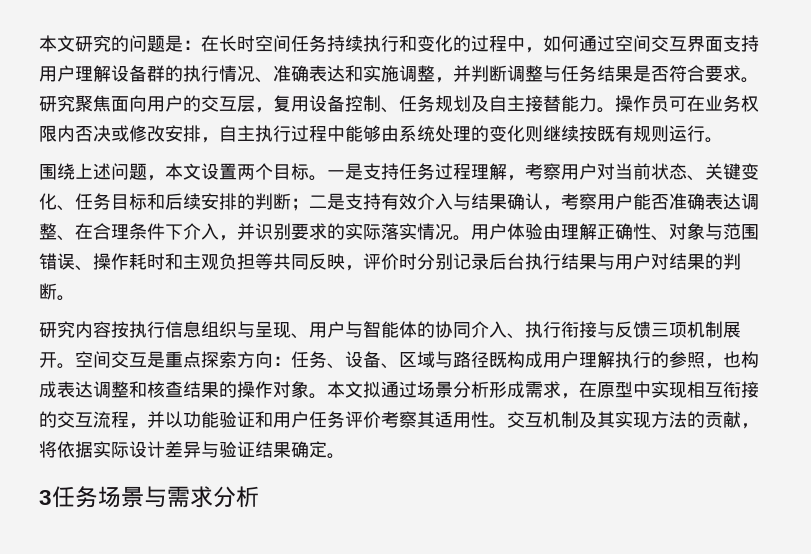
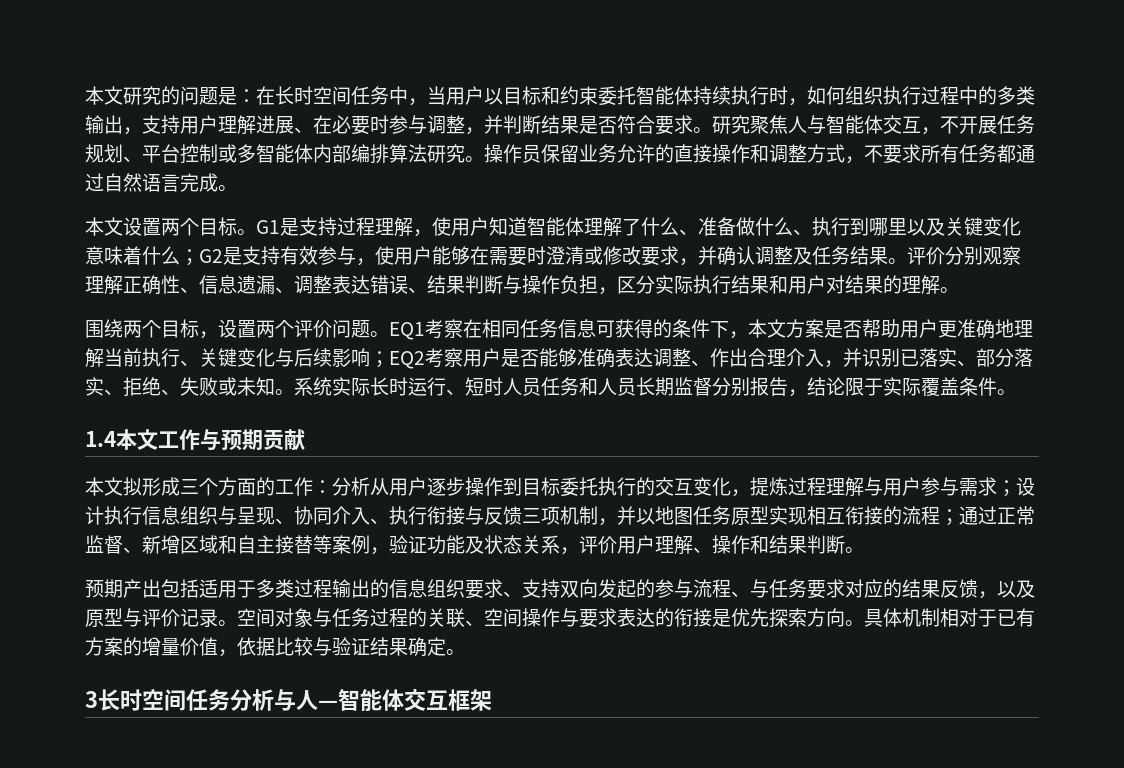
[327,35,759,53] [39,65,399,83] 持续执行和变化的过程中，如何通过空间交互界面支持用户理解设备群的执行情况、准确表达和实施 -> [389,86,1035,106] [85,115,427,135] 中，当用户以目标和约束委托智能体持续执行时，如何组织执行过程中的多类输出，支持用户理解进展、在必要时参与
[507,65,597,82] 调整与任务 -> (541, 124) none
[111,95,759,113] [39,125,723,143] [39,163,165,181] 面向用户的交互层，复用设备控制、任务规划及自主接替能力。操作员可在业务权限内否决或修改安排，自主执行过程中能够由系统处理的变化则继续按既有规则运行。 // 围绕上述问题， -> [788,115,1035,135] [85,144,1035,164] [85,173,237,192] 人与智能体交互，不开展任务规划、平台控制或多智能体内部编排算法研究。操作员保留业务允许的直接操作和调整方式，不要求所有任务都通过自然语言完成。 //
[327,163,759,181] [39,193,759,211] [39,223,759,241] [39,253,741,271] [39,283,75,301] [39,321,129,338] 一是支持任务过程理解，考察用户对当前状态、关键变化、任务目标和后续安排的判断；二是支持有效介入与结果确认，考察用户能否准确表达调整、在合理条件下介入，并识别要求的实际落实情况。用户体验由理解正确性、对象与范围错误、操作耗时和主观负担等共同反映，评价时分别记录后台执行结果与用户对结果的判断。 // 研究内容按 -> [256,217,1021,237] [85,246,1021,266] [85,275,959,295] [85,319,1033,340] [85,348,1033,369] [85,377,1016,397] [85,429,305,451] [85,477,1035,497] [85,506,104,525] G1是支持过程理解，使用户知道智能体理解了什么、准备做什么、执行到哪里以及关键变化意味着什么；G2是支持有效参与，使用户能够在需要时澄清或修改要求，并确认调整及任务结果。评价分别观察理解正确性、信息遗漏、调整表达错误、结果判断与操作负担，区分实际执行结果和用户对结果的理解。 // 围绕两个目标，设置两个评价问题。EQ1考察在相同任务信息可获得的条件下，本文方案是否帮助用户更准确地理解当前执行、关键变化与后续影响；EQ2考察用户是否能够准确表达调整、作出合理介入，并识别已落实、部分落实、拒绝、失败或未知。系统实际长时运行、短时人员任务和人员长期监督分别报告，结论限于实际覆盖条件。 // 1.4本文工作与预期贡献 // 本文拟形成三个方面的工作：分析从用户逐步操作到目标委托执行的交互变化，提炼过程理解与用户参与需求；设计
[309,321,435,338] 用户与智能体的 -> (294, 521) none
[723,321,741,338] [39,351,759,369] [39,381,759,399] [39,411,759,429] [39,441,201,458] 展开。空间交互是重点探索方向：任务、设备、区域与路径既构成用户理解执行的参照，也构成表达调整和核查结果的操作对象。本文拟通过场景分析形成需求，在原型中实现相互衔接的交互流程，并以功能验证和用户任务评价考察其适用性。交互机制及其实现方法的贡献，将依据实际设计差异 -> [598,506,1035,526] [85,535,864,555] [85,579,1035,599] [85,608,1035,628] [85,637,313,657] ，并以地图任务原型实现相互衔接的流程；通过正常监督、新增区域和自主接替等案例，验证功能及状态关系，评价用户理解、操作和结果判断。 // 预期产出包括适用于多类过程输出的信息组织要求、支持双向发起的参与流程、与任务要求对应的结果反馈，以及原型与评价记录。空间对象与任务过程的关联、空间操作与要求表达的衔接是优先探索方向。具体机制相对于已有方案的增量价值，依据比较
[52,486,259,508] 任务场景与需求分析 -> [98,689,492,711] 长时空间任务分析与人—智能体交互框架

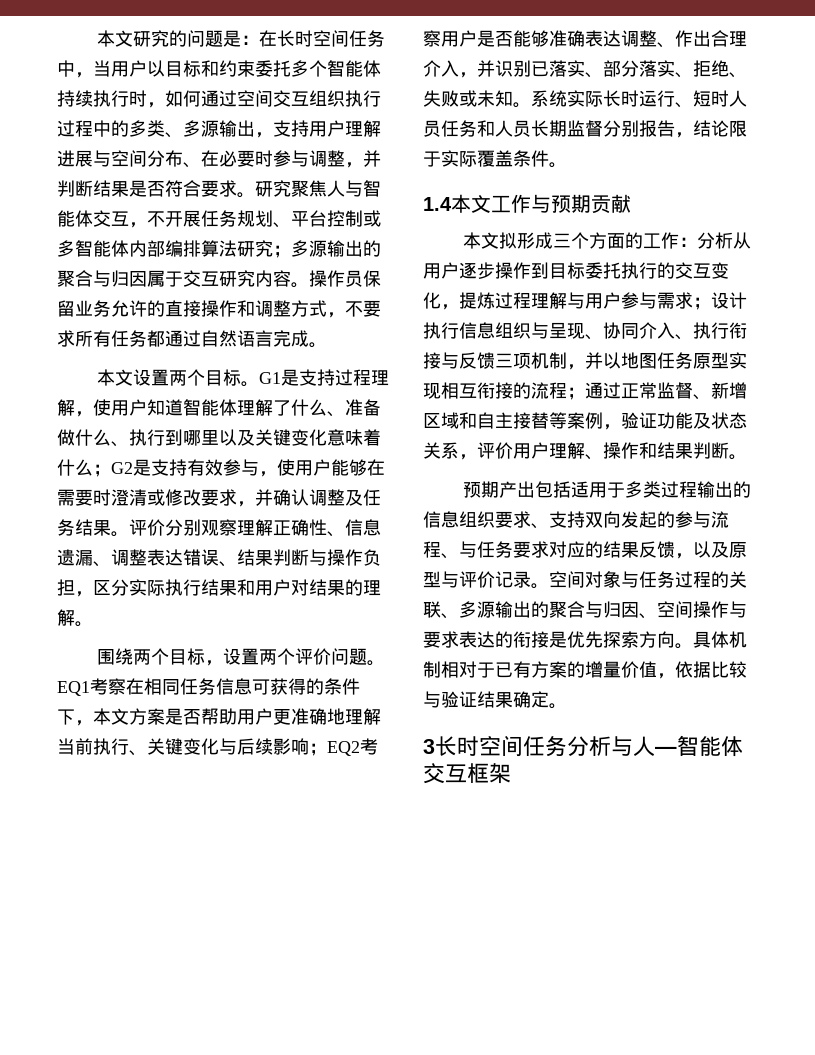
(636, 95) none -> [291,60,327,77] 多个
(845, 95) none -> [201,90,309,107] 通过空间交互
(1035, 95) none -> [165,120,219,138] 、多源
(294, 125) none -> [93,150,183,167] 与空间分布
(465, 153) none -> [273,240,381,258] [57,270,291,287] ；多源输出的聚合与归因属于交互研究内容
(484, 623) none -> [459,601,657,619] 多源输出的聚合与归因、

